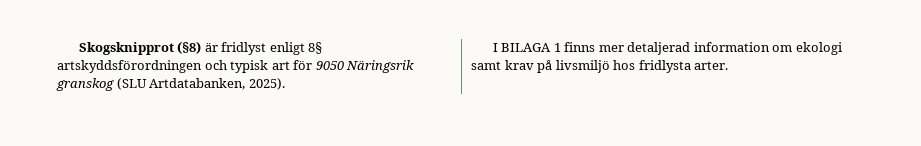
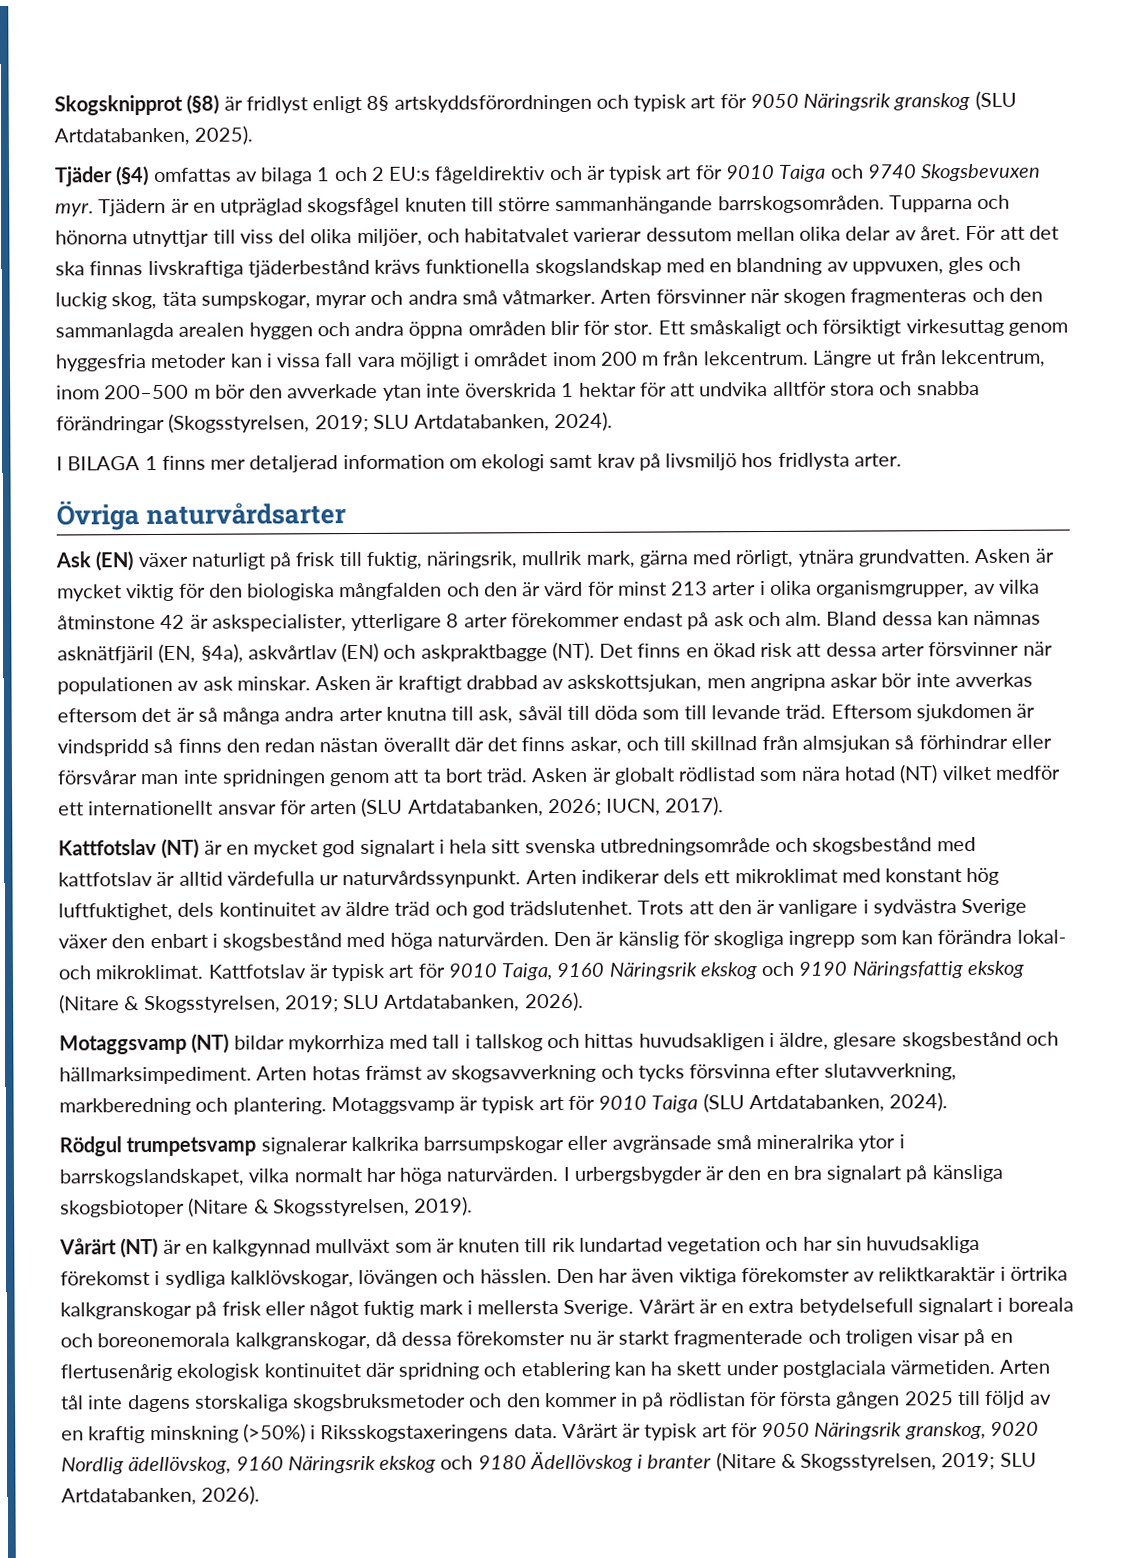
(285, 84) none -> [55,163,1042,187] [55,194,1011,217] [55,225,1059,248] [55,256,1022,279] [55,287,1043,310] [55,318,1068,341] [55,349,1045,372] [56,380,980,401] [56,411,614,434] // Tjäder (§4) omfattas av bilaga 1 och 2 EU:s fågeldirektiv och är typisk art för 9010 Taiga och 9740 Skogsbevuxen myr. Tjädern är en utpräglad skogsfågel knuten till större sammanhängande barrskogsområden. Tupparna och hönorna utnyttjar till viss del olika miljöer, och habitatvalet varierar dessutom mellan olika delar av året. För att det ska finnas livskraftiga tjäderbestånd krävs funktionella skogslandskap med en blandning av uppvuxen, gles och luckig skog, täta sumpskogar, myrar och andra små våtmarker. Arten försvinner när skogen fragmenteras och den sammanlagda arealen hyggen och andra öppna områden blir för stor. Ett småskaligt och försiktigt virkesuttag genom hyggesfria metoder kan i vissa fall vara möjligt i området inom 200 m från lekcentrum. Längre ut från lekcentrum, inom 200–500 m bör den avverkade ytan inte överskrida 1 hektar för att undvika alltför stora och snabba förändringar (Skogsstyrelsen, 2019; SLU Artdatabanken, 2024).
(729, 65) none -> [56,501,347,531] [55,548,1054,572] [57,579,1040,602] [57,610,1042,632] [57,641,1053,664] [57,672,1033,695] [57,703,1036,725] [57,734,1052,757] [57,764,1061,787] [58,796,725,817] [58,836,976,859] [58,867,1000,889] [58,898,1028,921] [58,929,1066,951] [58,960,1024,982] [59,991,584,1014] [59,1031,1059,1055] [59,1063,957,1085] [59,1092,949,1116] [59,1134,905,1157] [59,1164,1003,1187] [60,1196,474,1218] [59,1235,981,1259] [60,1266,1068,1288] [60,1297,1074,1320] [60,1328,1013,1350] [60,1359,1051,1382] [61,1390,1052,1413] [61,1421,1039,1444] [61,1451,1037,1475] [61,1485,261,1506] // Övriga naturvårdsarter // Ask (EN) växer naturligt på frisk till fuktig, näringsrik, mullrik mark, gärna med rörligt, ytnära grundvatten. Asken är mycket viktig för den biologiska mångfalden och den är värd för minst 213 arter i olika organismgrupper, av vilka åtminstone 42 är askspecialister, ytterligare 8 arter förekommer endast på ask och alm. Bland dessa kan nämnas asknätfjäril (EN, §4a), askvårtlav (EN) och askpraktbagge (NT). Det finns en ökad risk att dessa arter försvinner när populationen av ask minskar. Asken är kraftigt drabbad av askskottsjukan, men angripna askar bör inte avverkas eftersom det är så många andra arter knutna till ask, såväl till döda som till levande träd. Eftersom sjukdomen är vindspridd så finns den redan nästan överallt där det finns askar, och till skillnad från almsjukan så förhindrar eller försvårar man inte spridningen genom att ta bort träd. Asken är globalt rödlistad som nära hotad (NT) vilket medför ett internationellt ansvar för arten (SLU Artdatabanken, 2026; IUCN, 2017). // Kattfotslav (NT) är en mycket god signalart i hela sitt svenska utbredningsområde och skogsbestånd med kattfotslav är alltid värdefulla ur naturvårdssynpunkt. Arten indikerar dels ett mikroklimat med konstant hög luftfuktighet, dels kontinuitet av äldre träd och god trädslutenhet. Trots att den är vanligare i sydvästra Sverige växer den enbart i skogsbestånd med höga naturvärden. Den är känslig för skogliga ingrepp som kan förändra lokal- och mikroklimat. Kattfotslav är typisk art för 9010 Taiga, 9160 Näringsrik ekskog och 9190 Näringsfattig ekskog (Nitare & Skogsstyrelsen, 2019; SLU Artdatabanken, 2026). // Motaggsvamp (NT) bildar mykorrhiza med tall i tallskog och hittas huvudsakligen i äldre, glesare skogsbestånd och hällmarksimpediment. Arten hotas främst av skogsavverkning och tycks försvinna efter slutavverkning, markberedning och plantering. Motaggsvamp är typisk art för 9010 Taiga (SLU Artdatabanken, 2024). // Rödgul trumpetsvamp signalerar kalkrika barrsumpskogar eller avgränsade små mineralrika ytor i barrskogslandskapet, vilka normalt har höga naturvärden. I urbergsbygder är den en bra signalart på känsliga skogsbiotoper (Nitare & Skogsstyrelsen, 2019). // Vårärt (NT) är en kalkgynnad mullväxt som är knuten till rik lundartad vegetation och har sin huvudsakliga förekomst i sydliga kalklövskogar, lövängen och hässlen. Den har även viktiga förekomster av reliktkaraktär i örtrika kalkgranskogar på frisk eller något fuktig mark i mellersta Sverige. Vårärt är en extra betydelsefull signalart i boreala och boreonemorala kalkgranskogar, då dessa förekomster nu är starkt fragmenterade och troligen visar på en flertusenårig ekologisk kontinuitet där spridning och etablering kan ha skett under postglaciala värmetiden. Arten tål inte dagens storskaliga skogsbruksmetoder och den kommer in på rödlistan för första gången 2025 till följd av en kraftig minskning (>50%) i Riksskogstaxeringens data. Vårärt är typisk art för 9050 Näringsrik granskog, 9020 Nordlig ädellövskog, 9160 Näringsrik ekskog och 9180 Ädellövskog i branter (Nitare & Skogsstyrelsen, 2019; SLU Artdatabanken, 2026).

